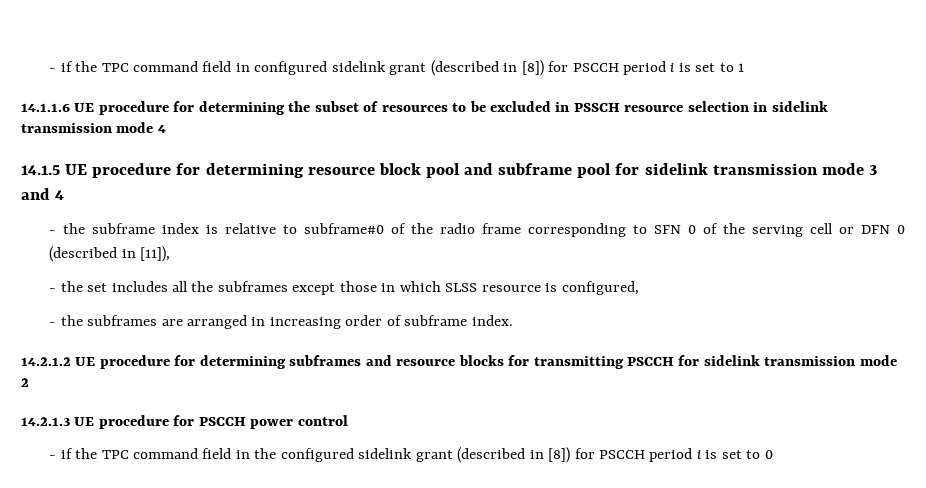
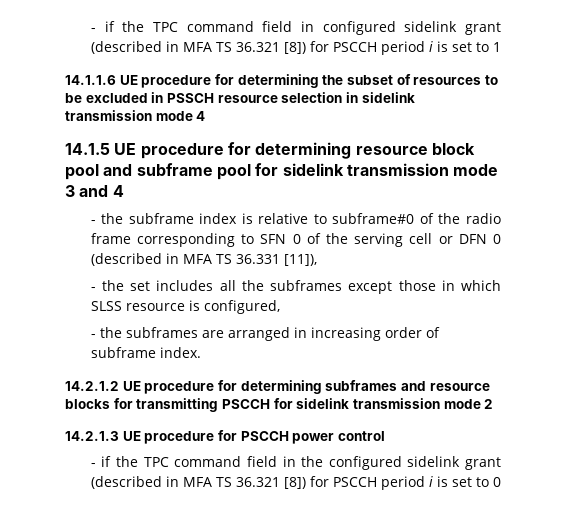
(518, 67) none -> [182,42,280,52] MFA TS 36.321
(136, 253) none -> [182,254,280,264] MFA TS 36.331
(544, 454) none -> [182,477,280,487] MFA TS 36.321

